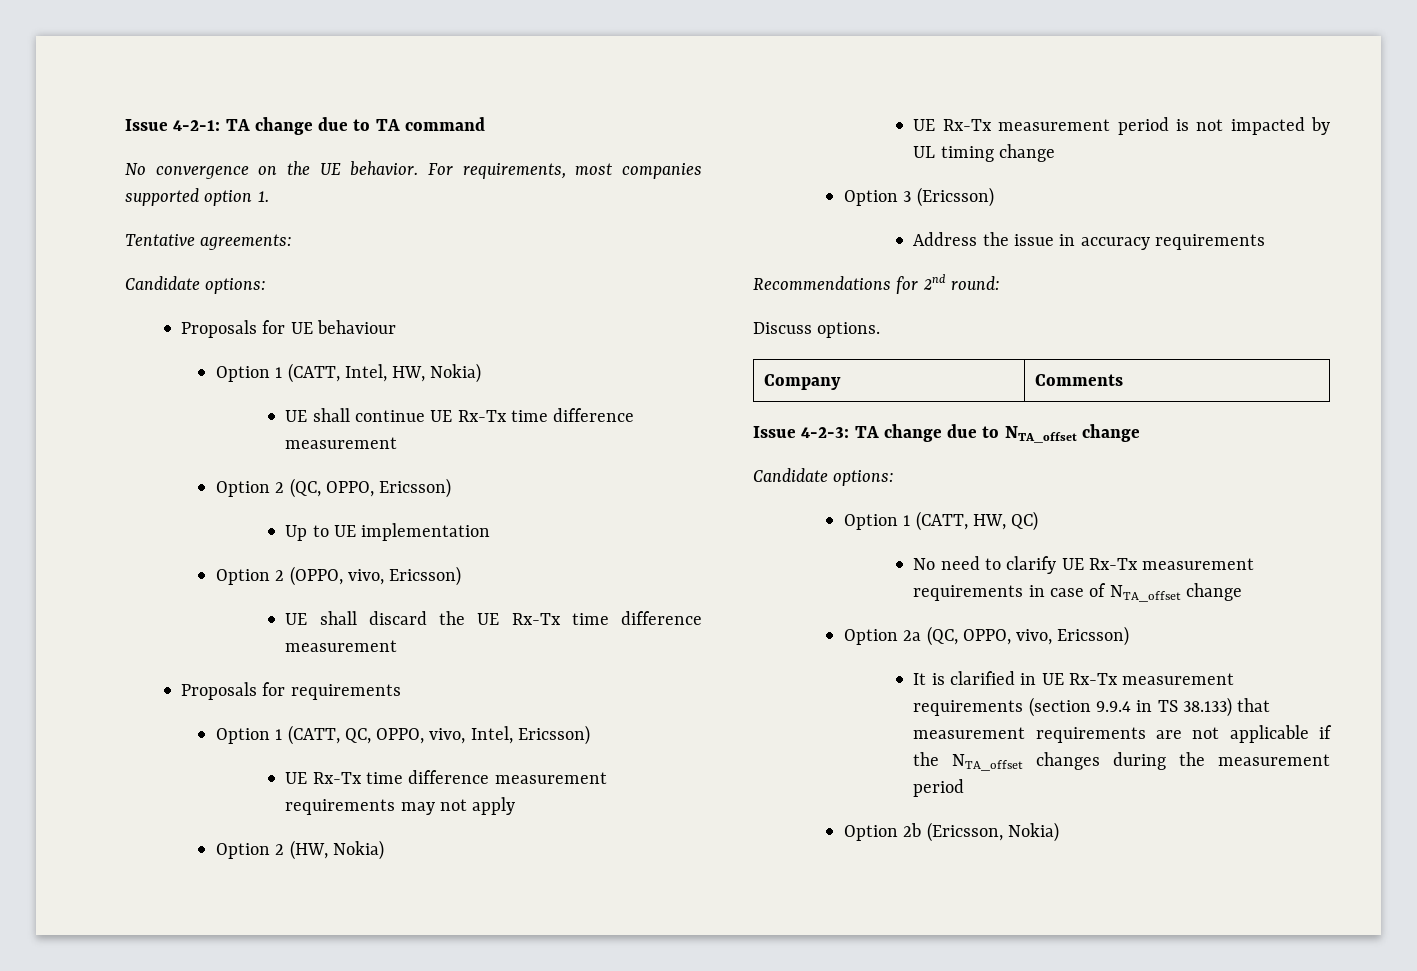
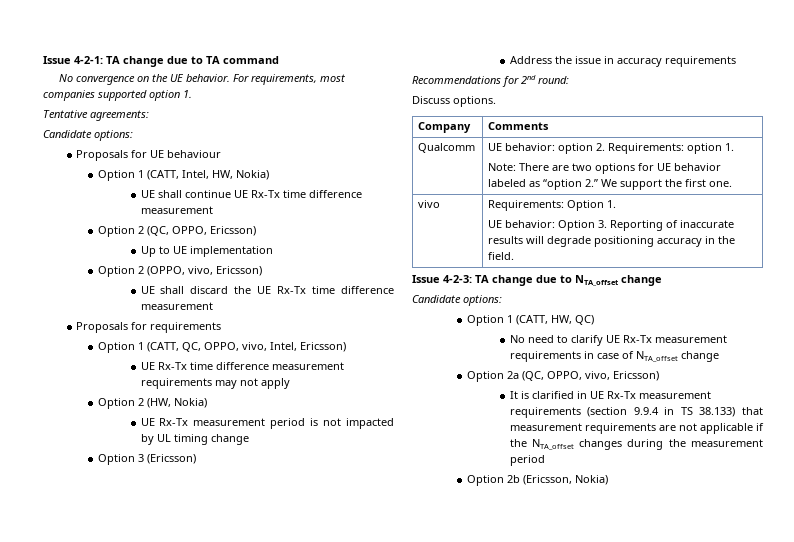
(1124, 380) none -> [418,143,476,153] [488,143,735,154] [488,163,722,174] [488,179,733,190] [418,200,441,208] [488,200,617,211] [488,220,735,231] [488,236,736,247] [488,252,515,260] // Qualcomm | UE behavior: option 2. Requirements: option 1. // Note: There are two options for UE behavior labeled as “option 2.” We support the first one. // vivo | Requirements: Option 1. // UE behavior: Option 3. Reporting of inaccurate results will degrade positioning accuracy in the field.

